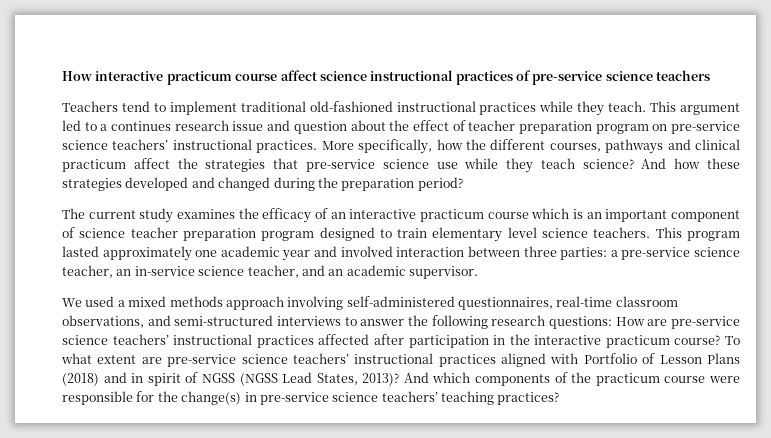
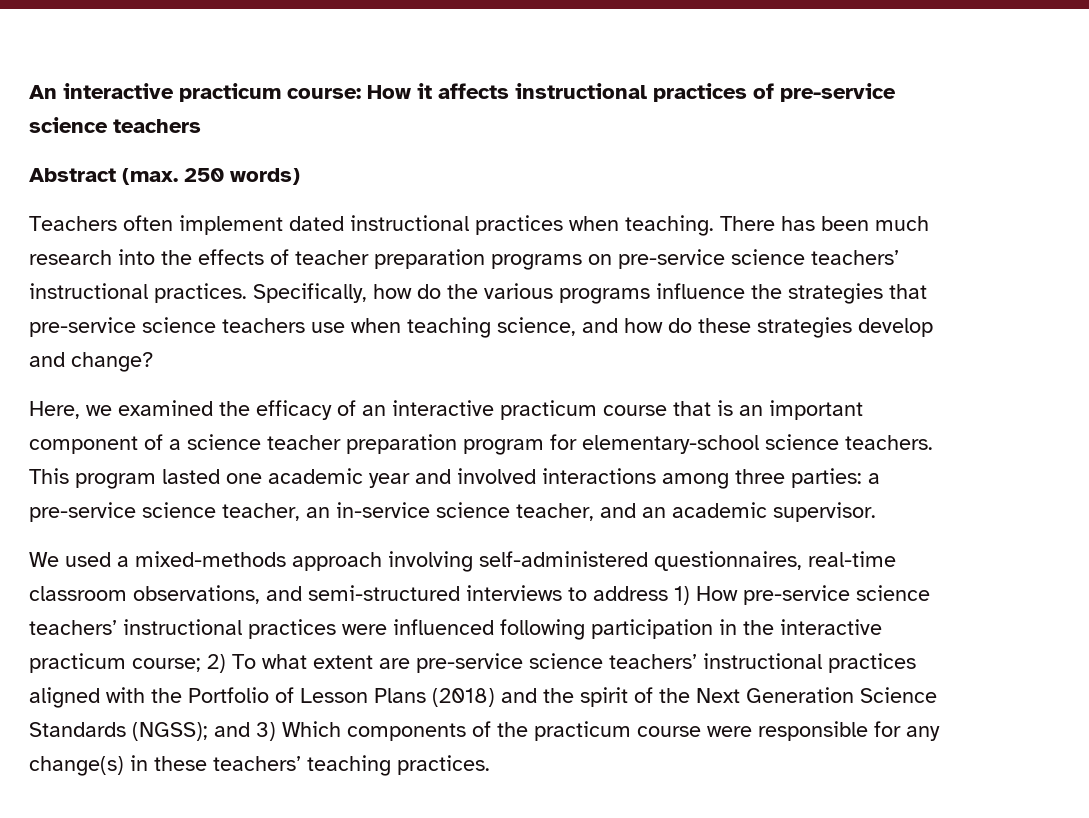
[62,70,367,85] How interactive practicum course affect science -> [29,83,509,102] An interactive practicum course: How it affects
[62,101,740,116] [62,120,449,134] Teachers tend to implement traditional old-fashioned instructional practices while they teach. This argument led to a continues research issue and question about the effect -> [29,168,300,185] [29,215,929,236] [29,249,264,265] Abstract (max. 250 words) // Teachers often implement dated instructional practices when teaching. There has been much research into the effects
[595,124,649,134] program -> [491,254,582,270] programs
[321,139,740,154] [62,158,170,172] More specifically, how the different courses, pathways and clinical practicum affect -> [253,283,745,304] Specifically, how do the various programs influence
[436,158,741,173] [62,177,463,191] [62,208,235,223] use while they teach science? And how these strategies developed and changed during the preparation period? // The current study examines -> [222,317,933,338] [29,352,153,372] [29,400,213,419] teachers use when teaching science, and how do these strategies develop and change? // Here, we examined
[531,208,570,219] which -> [673,401,711,416] that
(75, 232) none -> [169,439,181,450] a
[319,227,537,242] designed to train elementary level -> [550,434,759,454] for elementary-school
[102,246,192,261] approximately -> (220, 476) none
[396,246,520,257] interaction between -> [542,468,729,489] interactions among
[128,296,223,307] mixed methods -> [135,551,286,567] mixed-methods
[360,315,740,329] [62,334,404,348] answer the following research questions: How are pre-service science teachers’ instructional practices affected after -> [593,585,930,605] [29,619,585,640] address 1) How pre-service science teachers’ instructional practices were influenced following
[674,335,721,345] course? -> [132,654,226,673] course; 2)
(579, 358) none -> [151,688,182,703] the
[131,373,144,383] in -> [543,688,574,703] the
[201,372,471,386] NGSS (NGSS Lead States, 2013)? And which -> [659,687,937,703] [29,721,341,741] the Next Generation Science Standards (NGSS); and 3) Which
[157,391,178,402] the -> [906,726,940,741] any
[259,392,379,405] pre-service science -> [154,756,207,771] these
[497,392,560,405] practices? -> [397,755,490,775] practices.

